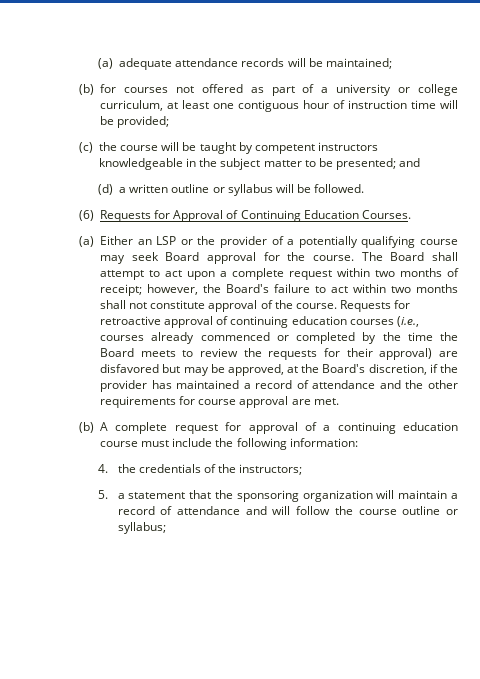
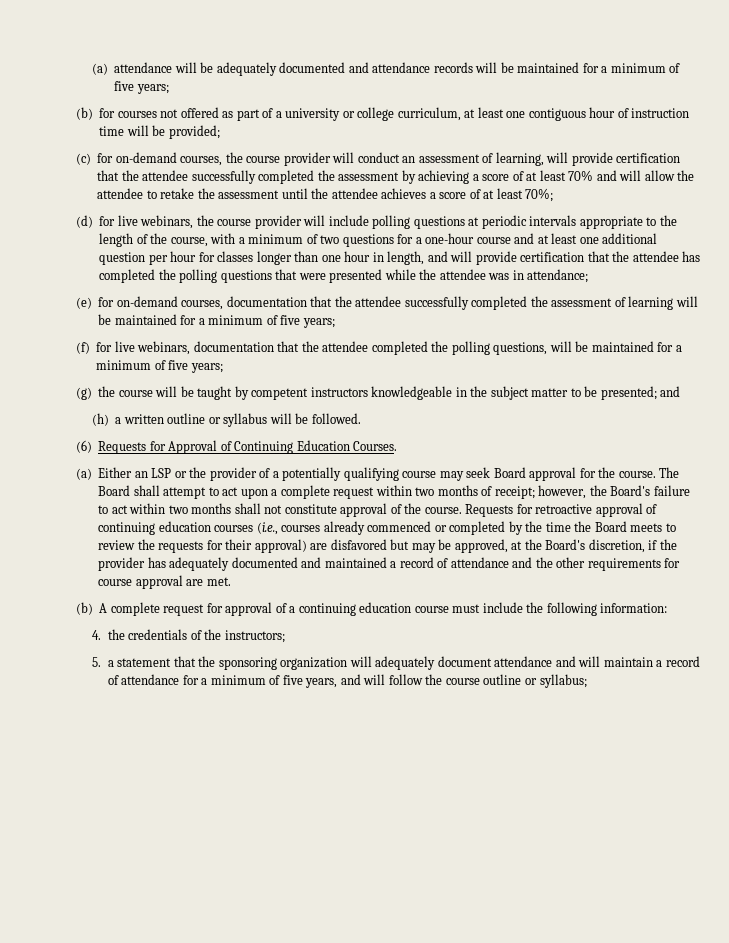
[98,58,392,70] (a) adequate attendance records will be maintained; -> [91,62,681,76] [114,81,169,94] (a) attendance will be adequately documented and attendance records will be maintained for a minimum of five years;
(94, 147) none -> [97,152,681,166] [97,170,695,184] [97,188,554,202] [75,215,677,229] [99,233,658,247] [99,251,701,265] [99,269,589,283] [75,296,698,310] [98,314,335,328] [75,341,682,355] [96,360,223,373] [75,387,92,400] for on-demand courses, the course provider will conduct an assessment of learning, will provide certification that the attendee successfully completed the assessment by achieving a score of at least 70% and will allow the attendee to retake the assessment until the attendee achieves a score of at least 70%; // (d) for live webinars, the course provider will include polling questions at periodic intervals appropriate to the length of the course, with a minimum of two questions for a one-hour course and at least one additional question per hour for classes longer than one hour in length, and will provide certification that the attendee has completed the polling questions that were presented while the attendee was in attendance; // (e) for on-demand courses, documentation that the attendee successfully completed the assessment of learning will be maintained for a minimum of five years; // (f) for live webinars, documentation that the attendee completed the polling questions, will be maintained for a minimum of five years; // (g)
[98,184,114,195] (d) -> [91,413,109,426] (h)
(172, 384) none -> [169,557,322,571] adequately documented and
(395, 494) none -> [375,656,601,670] adequately document attendance and will
(241, 510) none -> [182,675,338,688] for a minimum of five years,

